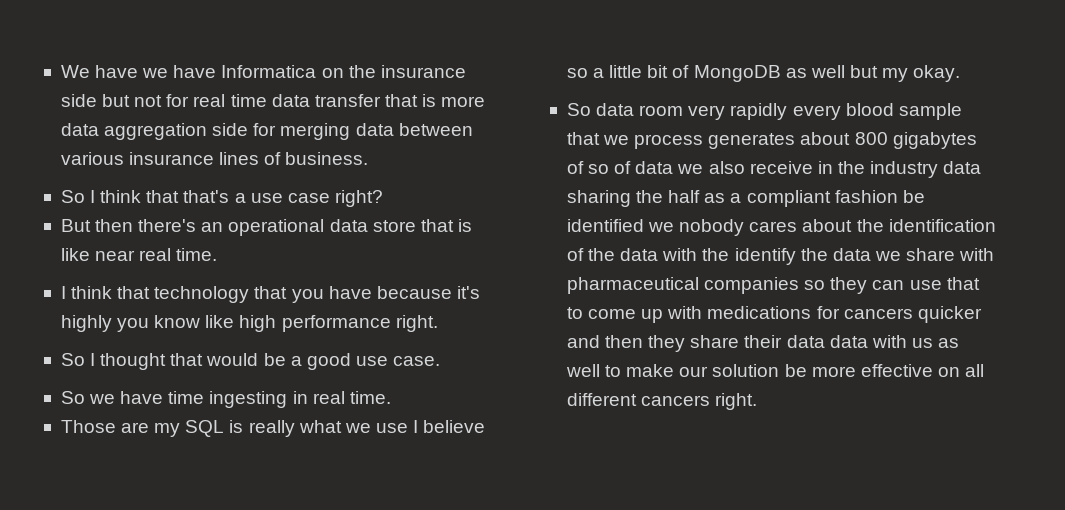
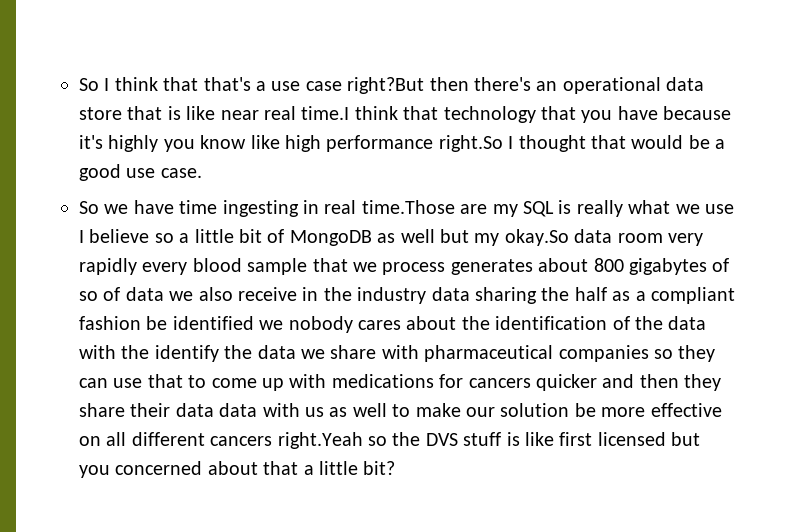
[60,65,466,78] [60,94,486,107] [60,123,473,140] [60,152,369,165] We have we have Informatica on the insurance side but not for real time data transfer that is more data aggregation side for merging data between various insurance lines of business. // -> (79, 84) none
[334,190,383,207] [60,219,91,232] right? // But -> [347,77,425,94] right?But
[176,248,218,261] [60,286,66,299] time. // I -> [301,106,350,120] time.I
[395,315,438,332] [60,353,85,366] right. // So -> [438,135,503,152] right.So
[349,391,391,404] [60,420,116,433] time. // Those -> [361,200,455,214] time.Those
[913,65,961,82] [566,103,591,116] okay. // So -> [504,229,569,246] okay.So
[715,393,758,410] right. -> [277,432,701,449] [79,461,396,478] right.Yeah so the DVS stuff is like first licensed but you concerned about that a little bit?

